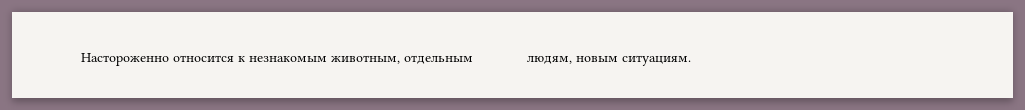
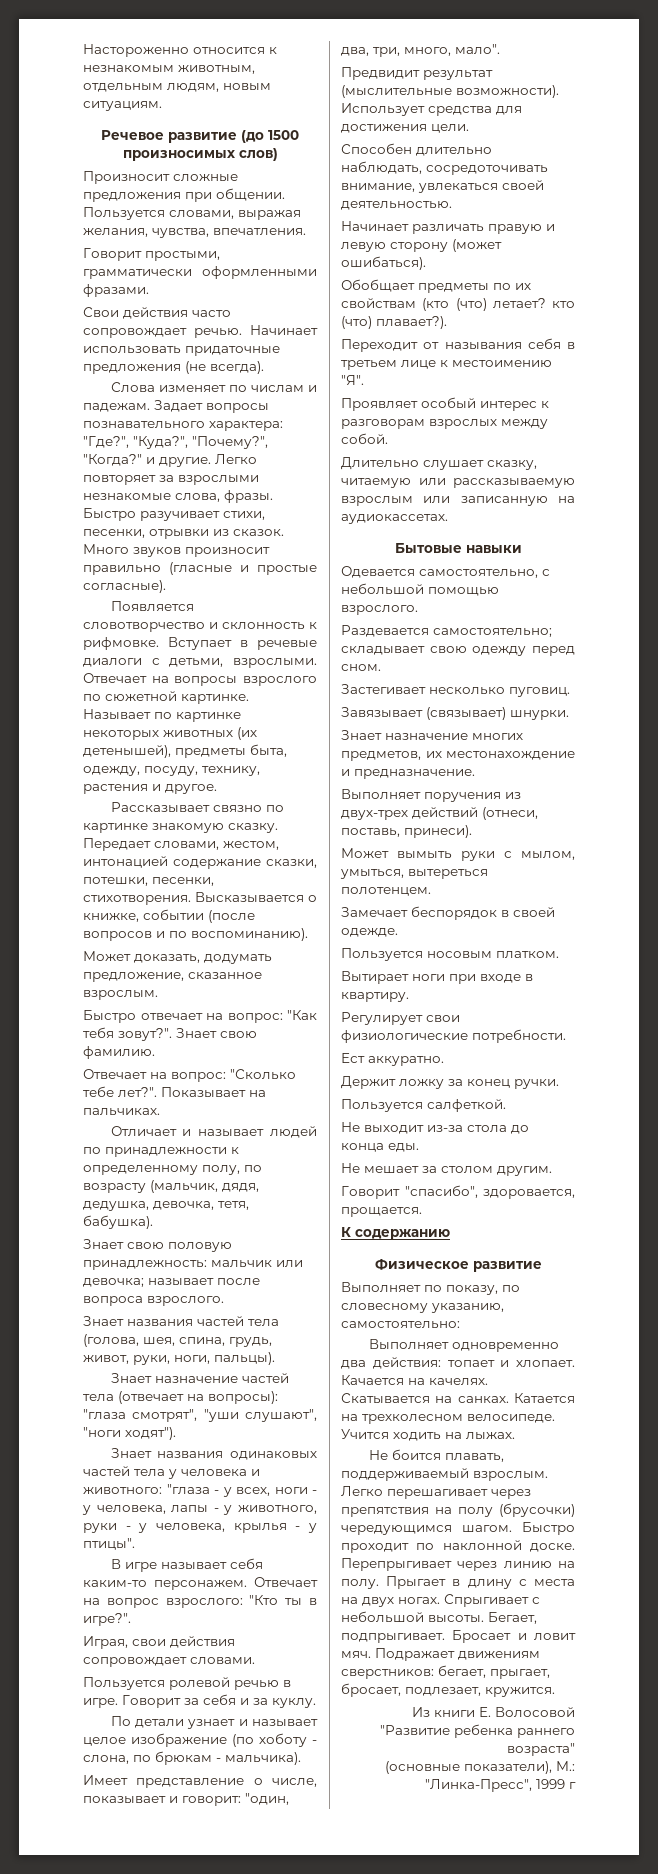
(691, 60) none -> [101,130,299,143] [122,148,278,161] [83,171,238,184] [83,188,285,202] [83,207,301,220] [83,228,306,238] [83,248,220,261] [83,266,317,279] [83,284,149,297] [83,307,231,319] [83,325,318,338] [83,346,280,356] [83,361,264,374] [110,382,317,392] [83,400,269,413] [83,421,283,431] [83,436,268,449] [83,454,257,467] [83,475,259,485] [83,490,273,503] [83,508,265,521] [83,529,284,539] [83,544,270,557] [83,562,317,575] [83,580,166,593] [110,601,194,611] [83,622,317,632] [83,637,317,650] [83,658,317,668] [83,673,317,686] [83,691,249,704] [83,709,241,722] [83,727,257,740] [83,744,287,758] [83,766,260,776] [83,784,217,794] [110,802,284,813] [83,823,278,833] [83,838,279,851] [83,856,317,869] [83,877,214,886] [83,892,317,905] [83,909,255,923] [83,928,308,941] [83,951,272,964] [83,972,262,982] [83,990,158,1000] [83,1010,317,1023] [83,1027,257,1041] [83,1046,155,1059] [83,1069,296,1082] [83,1086,266,1098] [83,1108,160,1116] [110,1126,317,1138] [83,1147,239,1157] [83,1165,262,1175] [83,1180,259,1193] [83,1201,249,1211] [83,1215,153,1229] [83,1239,232,1252] [83,1260,303,1270] [83,1278,260,1287] [83,1296,224,1306] [83,1316,279,1326] [83,1334,272,1347] [83,1352,275,1365] [110,1373,289,1383] [83,1391,278,1404] [83,1409,317,1422] [83,1427,176,1440] [110,1448,317,1460] [83,1466,260,1479] [83,1484,317,1497] [82,1505,317,1515] [83,1523,317,1533] [83,1538,135,1550] [110,1558,263,1572] [83,1577,318,1590] [83,1595,317,1608] [83,1613,131,1626] [83,1636,235,1649] [83,1657,255,1667] [83,1677,291,1690] [83,1694,316,1708] [110,1716,318,1729] [83,1733,317,1747] [83,1751,301,1765] [83,1775,317,1788] [83,1793,289,1806] [341,44,500,57] [341,67,493,80] [341,85,559,98] [341,103,522,116] [341,124,469,133] [341,143,492,156] [341,161,548,175] [341,180,544,193] [341,201,452,210] [341,221,555,234] [341,239,502,252] [341,256,426,270] [341,279,531,293] [341,298,575,311] [341,316,447,329] [341,338,575,352] [341,360,552,370] [341,375,364,385] [341,397,549,411] [341,419,548,429] [341,433,388,444] [341,457,537,470] [341,478,575,488] [341,496,575,506] [341,514,448,524] [394,543,522,553] [341,566,550,578] [341,583,499,596] [341,605,418,615] [341,625,552,637] [341,646,575,656] [341,664,381,671] [341,684,570,697] [341,707,569,720] [341,730,523,740] [341,751,575,761] [341,769,475,779] [341,789,521,802] [341,807,538,820] [341,825,472,838] [341,848,575,861] [340,869,488,879] [341,887,431,896] [341,906,555,920] [341,928,398,937] [341,948,559,961] [341,971,533,984] [341,992,409,1002] [341,1012,460,1025] [341,1029,566,1043] [341,1053,444,1066] [341,1076,559,1089] [341,1099,506,1112] [341,1122,529,1134] [341,1143,419,1152] [341,1163,552,1176] [341,1185,575,1199] [341,1207,422,1217] [341,1227,450,1240] [374,1259,542,1272] [341,1282,520,1295] [341,1303,504,1313] [341,1321,460,1329] [368,1339,559,1352] [341,1357,575,1369] [341,1375,488,1385] [341,1393,575,1404] [341,1414,555,1424] [341,1429,515,1441] [368,1449,504,1462] [341,1468,548,1481] [341,1486,531,1499] [341,1503,575,1517] [341,1522,575,1535] [341,1540,575,1553] [341,1558,575,1571] [341,1576,575,1589] [341,1594,540,1607] [341,1611,537,1624] [341,1630,576,1643] [341,1648,540,1661] [341,1665,550,1679] [341,1683,555,1697] [412,1707,575,1717] [380,1724,575,1738] [507,1743,575,1756] [385,1761,575,1774] [425,1779,576,1792] // Речевое развитие (до 1500 произносимых слов) // Произносит сложные предложения при общении. Пользуется словами, выражая желания, чувства, впечатления. // Говорит простыми, грамматически оформленными фразами. // Свои действия часто сопровождает речью. Начинает использовать придаточные предложения (не всегда). // Слова изменяет по числам и падежам. Задает вопросы познавательного характера: "Где?", "Куда?", "Почему?", "Когда?" и другие. Легко повторяет за взрослыми незнакомые слова, фразы. Быстро разучивает стихи, песенки, отрывки из сказок. Много звуков произносит правильно (гласные и простые согласные). // Появляется словотворчество и склонность к рифмовке. Вступает в речевые диалоги с детьми, взрослыми. Отвечает на вопросы взрослого по сюжетной картинке. Называет по картинке некоторых животных (их детенышей), предметы быта, одежду, посуду, технику, растения и другое. // Рассказывает связно по картинке знакомую сказку. Передает словами, жестом, интонацией содержание сказки, потешки, песенки, стихотворения. Высказывается о книжке, событии (после вопросов и по воспоминанию). // Может доказать, додумать предложение, сказанное взрослым. // Быстро отвечает на вопрос: "Как тебя зовут?". Знает свою фамилию. // Отвечает на вопрос: "Сколько тебе лет?". Показывает на пальчиках. // Отличает и называет людей по принадлежности к определенному полу, по возрасту (мальчик, дядя, дедушка, девочка, тетя, бабушка). // Знает свою половую принадлежность: мальчик или девочка; называет после вопроса взрослого. // Знает названия частей тела (голова, шея, спина, грудь, живот, руки, ноги, пальцы). // Знает назначение частей тела (отвечает на вопросы): "глаза смотрят", "уши слушают", "ноги ходят"). // Знает названия одинаковых частей тела у человека и животного: "глаза - у всех, ноги - у человека, лапы - у животного, руки - у человека, крылья - у птицы". // В игре называет себя каким-то персонажем. Отвечает на вопрос взрослого: "Кто ты в игре?". // Играя, свои действия сопровождает словами. // Пользуется ролевой речью в игре. Говорит за себя и за куклу. // По детали узнает и называет целое изображение (по хоботу - слона, по брюкам - мальчика). // Имеет представление о числе, показывает и говорит: "один, два, три, много, мало". // Предвидит результат (мыслительные возможности). Использует средства для достижения цели. // Способен длительно наблюдать, сосредоточивать внимание, увлекаться своей деятельностью. // Начинает различать правую и левую сторону (может ошибаться). // Обобщает предметы по их свойствам (кто (что) летает? кто (что) плавает?). // Переходит от называния себя в третьем лице к местоимению "Я". // Проявляет особый интерес к разговорам взрослых между собой. // Длительно слушает сказку, читаемую или рассказываемую взрослым или записанную на аудиокассетах. // Бытовые навыки // Одевается самостоятельно, с небольшой помощью взрослого. // Раздевается самостоятельно; складывает свою одежду перед сном. // Застегивает несколько пуговиц. // Завязывает (связывает) шнурки. // Знает назначение многих предметов, их местонахождение и предназначение. // Выполняет поручения из двух-трех действий (отнеси, поставь, принеси). // Может вымыть руки с мылом, умыться, вытереться полотенцем. // Замечает беспорядок в своей одежде. // Пользуется носовым платком. // Вытирает ноги при входе в квартиру. // Регулирует свои физиологические потребности. // Ест аккуратно. // Держит ложку за конец ручки. // Пользуется салфеткой. // Не выходит из-за стола до конца еды. // Не мешает за столом другим. // Говорит "спасибо", здоровается, прощается. // К содержанию // Физическое развитие // Выполняет по показу, по словесному указанию, самостоятельно: // Выполняет одновременно два действия: топает и хлопает. Качается на качелях. Скатывается на санках. Катается на трехколесном велосипеде. Учится ходить на лыжах. // Не боится плавать, поддерживаемый взрослым. Легко перешагивает через препятствия на полу (брусочки) чередующимся шагом. Быстро проходит по наклонной доске. Перепрыгивает через линию на полу. Прыгает в длину с места на двух ногах. Спрыгивает с небольшой высоты. Бегает, подпрыгивает. Бросает и ловит мяч. Подражает движениям сверстников: бегает, прыгает, бросает, подлезает, кружится. // Из книги Е. Волосовой "Развитие ребенка раннего возраста" // (основные показатели), М.: "Линка-Пресс", 1999 г

